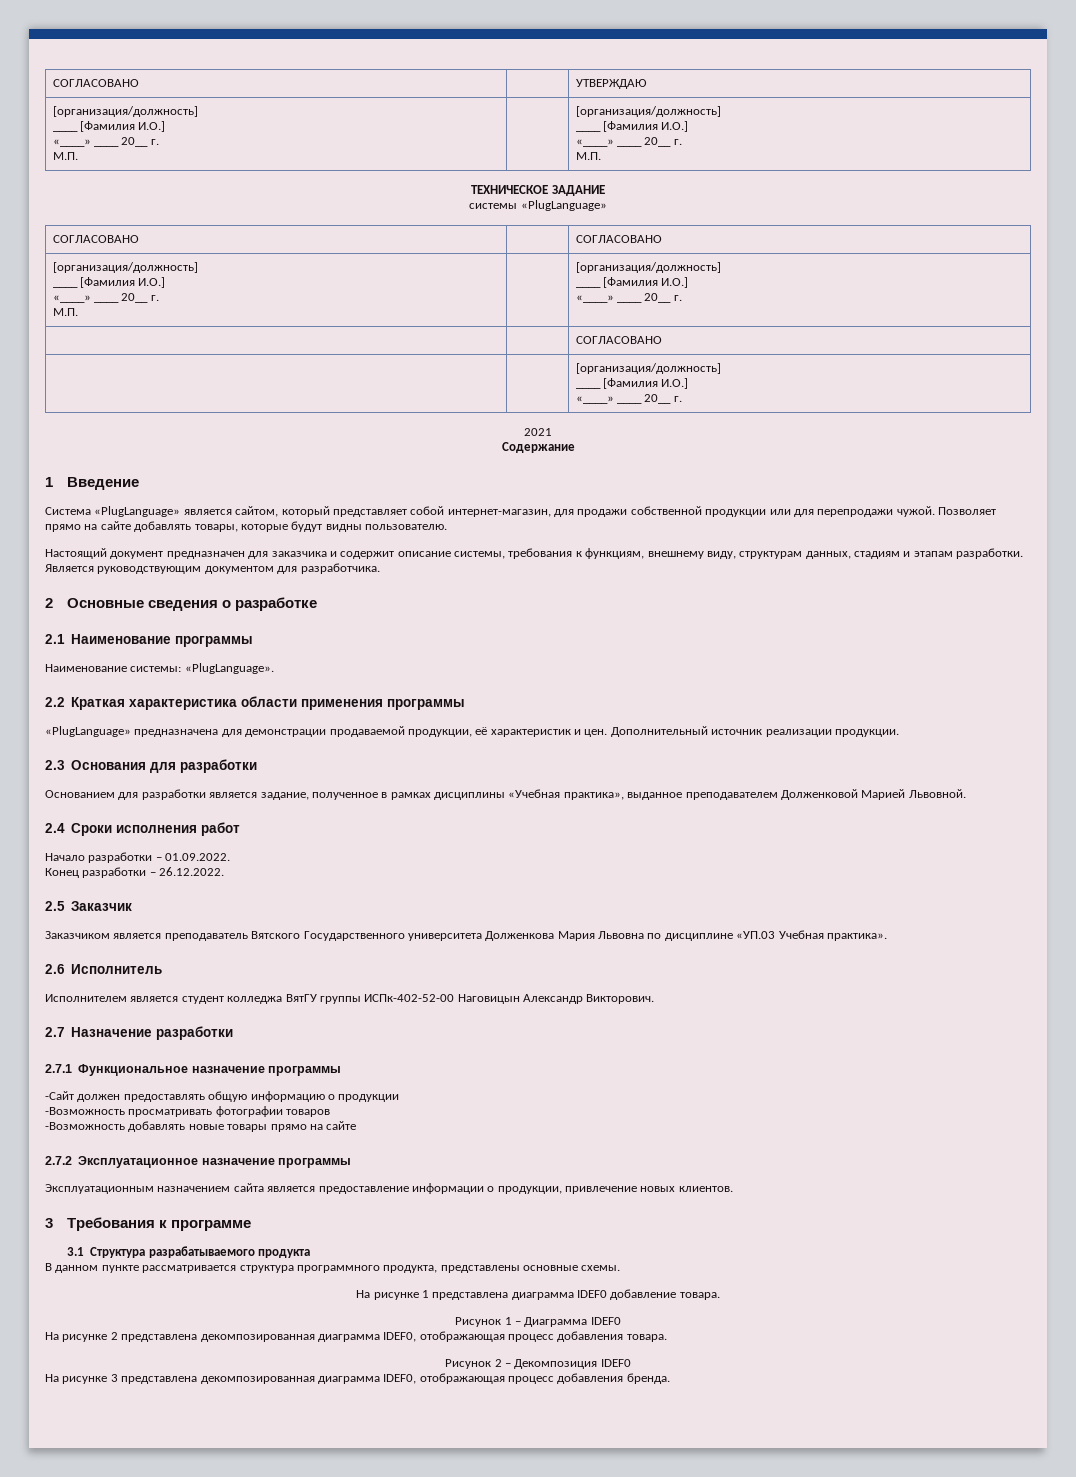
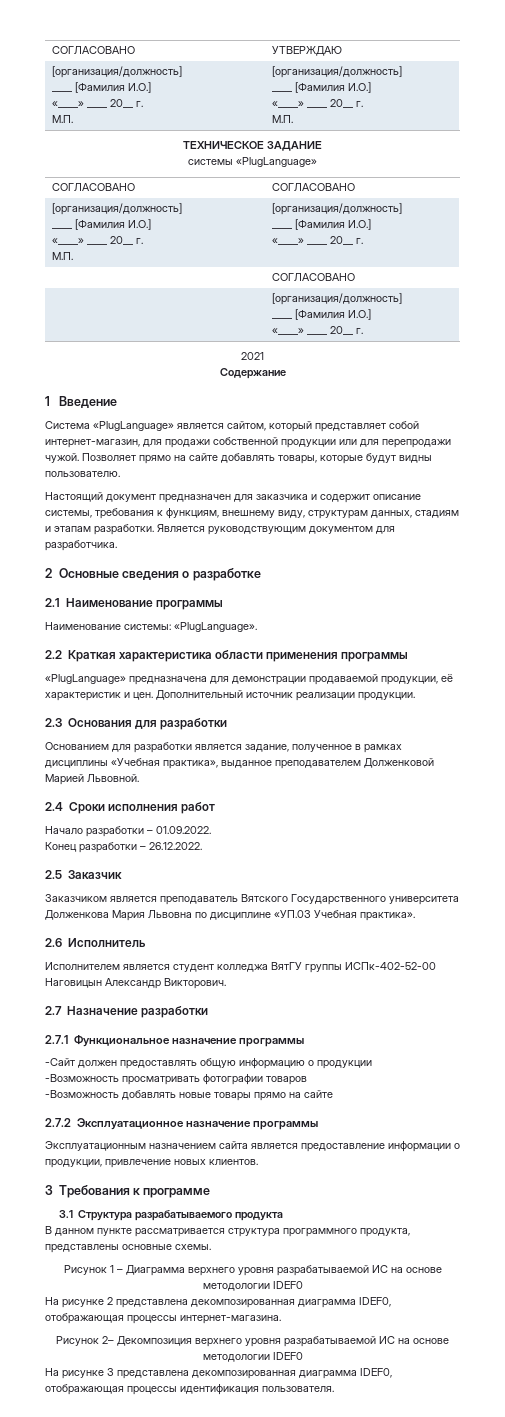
[356,1289,720,1300] [455,1317,588,1327] На рисунке 1 представлена диаграмма IDEF0 добавление товара. // Рисунок 1 – Диаграмма -> [63,1265,442,1276] [202,1283,270,1291] Рисунок 1 – Диаграмма верхнего уровня разрабатываемой ИС на основе методологии
[508,1331,667,1342] [445,1359,598,1369] процесс добавления товара. // Рисунок 2 – Декомпозиция -> [127,1315,281,1324] [56,1336,449,1347] [202,1354,270,1362] процессы интернет-магазина. // Рисунок 2– Декомпозиция верхнего уровня разрабатываемой ИС на основе методологии
[508,1373,670,1384] процесс добавления бренда. -> [127,1384,334,1395] процессы идентификация пользователя.

